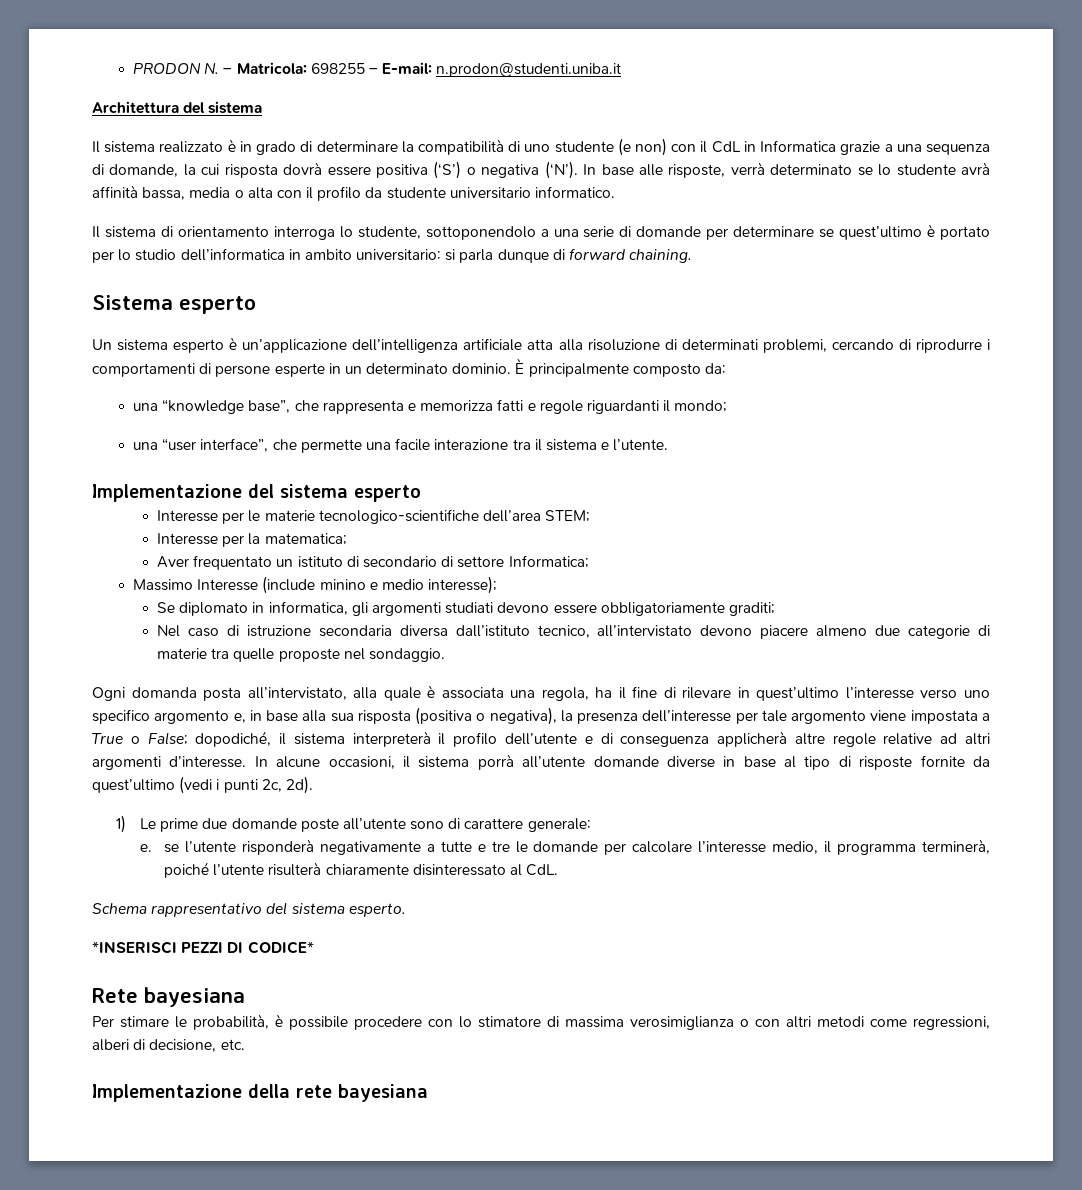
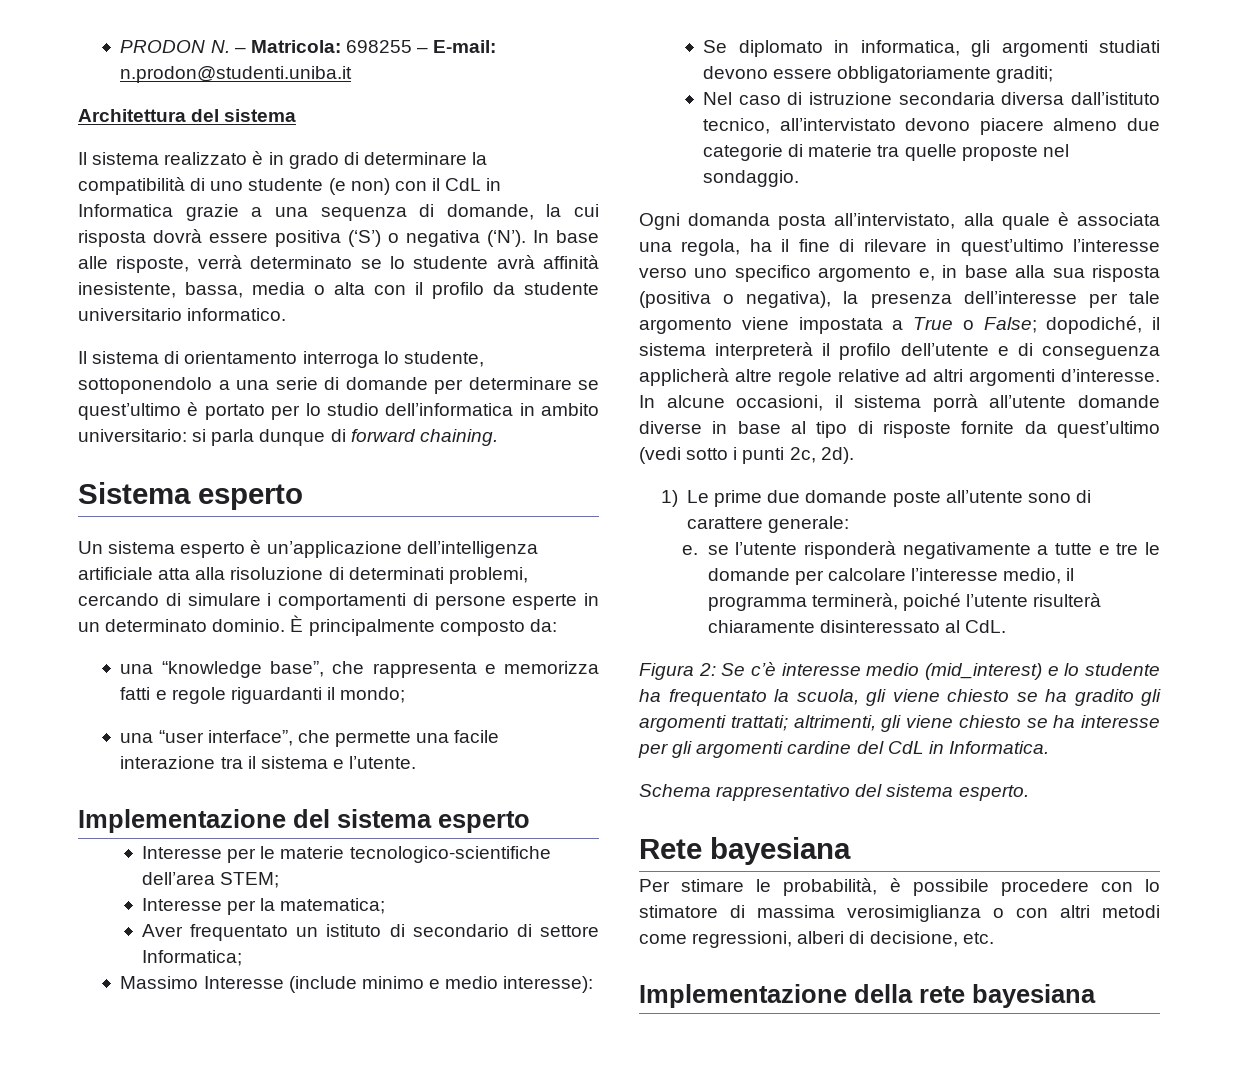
(138, 191) none -> [78,282,176,298] inesistente,
[915,339,982,353] riprodurre -> [187,593,261,606] simulare
[319,579,366,590] minino -> [361,976,424,989] minimo
[428,576,498,594] interesse); -> [503,976,594,993] interesse):
(213, 785) none -> [686,448,729,460] sotto
(559, 870) none -> [639,662,1160,680] [639,689,1161,706] [639,715,1160,732] [638,741,1049,758] // Figura 2: Se c’è interesse medio (mid_interest) e lo studente ha frequentato la scuola, gli viene chiesto se ha gradito gli argomenti trattati; altrimenti, gli viene chiesto se ha interesse per gli argomenti cardine del CdL in Informatica.
[92,941,314,954] // *INSERISCI PEZZI DI CODICE* -> (1029, 793) none

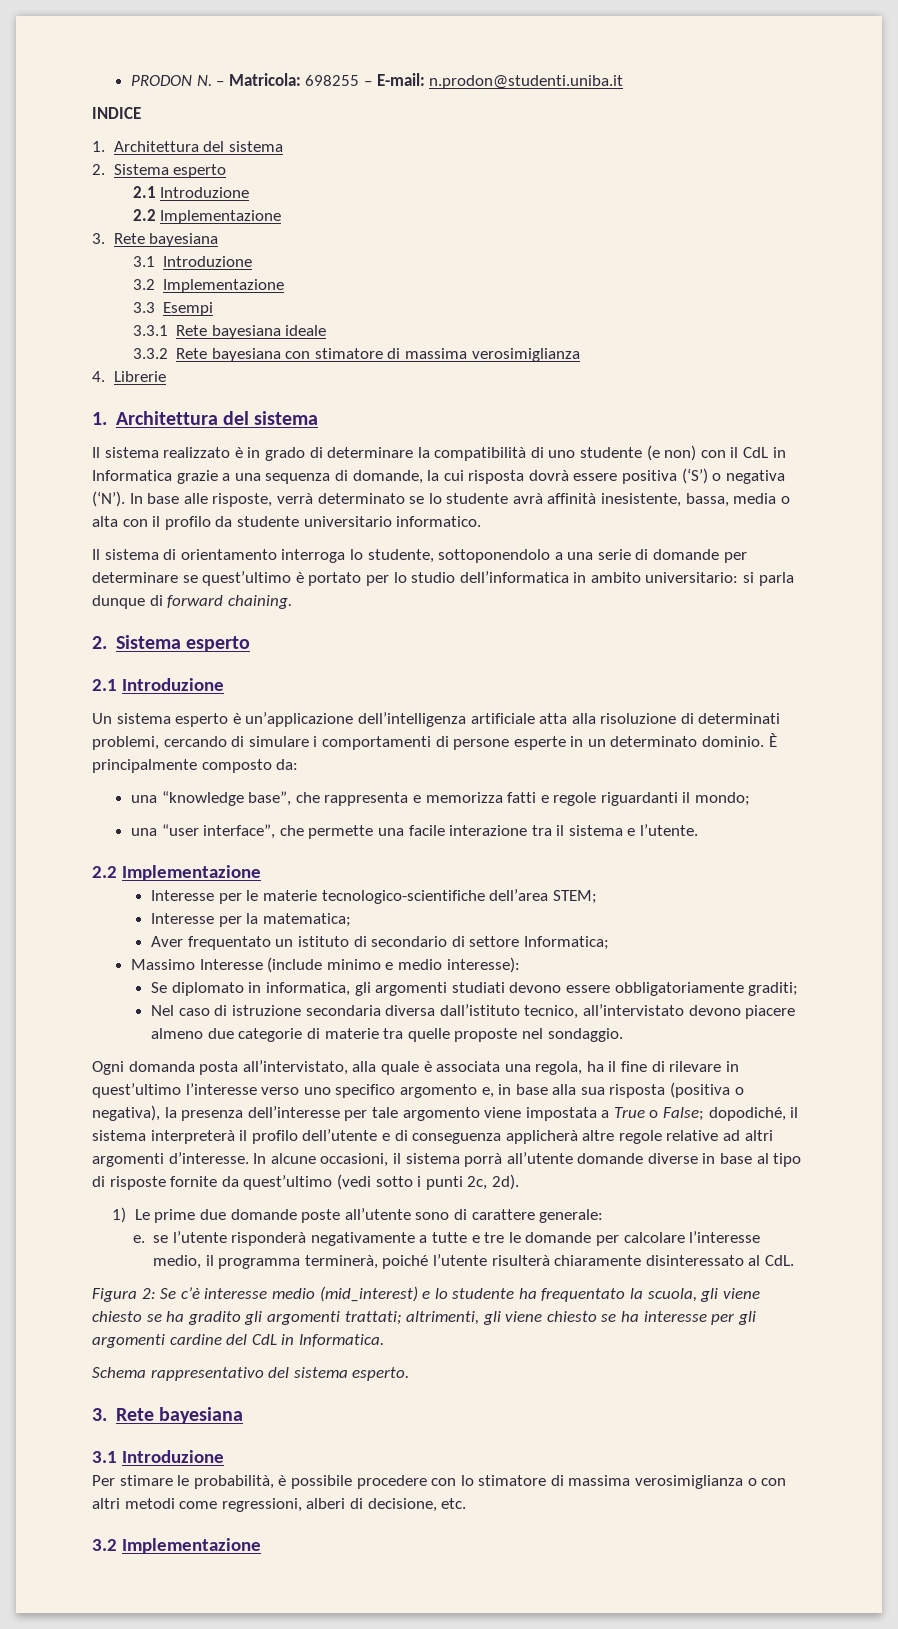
(353, 74) none -> [92,107,141,119] [92,141,283,152] [92,164,227,178] [132,186,250,198] [132,209,282,224] [92,233,219,247] [132,256,253,267] [132,279,285,293] [132,302,214,316] [132,325,327,339] [132,348,580,362] [92,371,166,382] [92,412,107,425] INDICE // 1. Architettura del sistema // 2. Sistema esperto // 2.1 Introduzione // 2.2 Implementazione // 3. Rete bayesiana // 3.1 Introduzione // 3.2 Implementazione // 3.3 Esempi // 3.3.1 Rete bayesiana ideale // 3.3.2 Rete bayesiana con stimatore di massima verosimiglianza // 4. Librerie // 1.
[78,482,303,510] Sistema esperto -> [92,635,250,652] [92,678,224,691] 2. Sistema esperto // 2.1 Introduzione
[78,809,530,833] Implementazione del sistema esperto -> [92,865,261,881] 2.2 Implementazione
[639,837,851,865] Rete bayesiana -> [92,1407,243,1424] [92,1450,224,1463] 3. Rete bayesiana // 3.1 Introduzione
[639,984,1096,1008] Implementazione della rete bayesiana -> [92,1538,261,1554] 3.2 Implementazione

